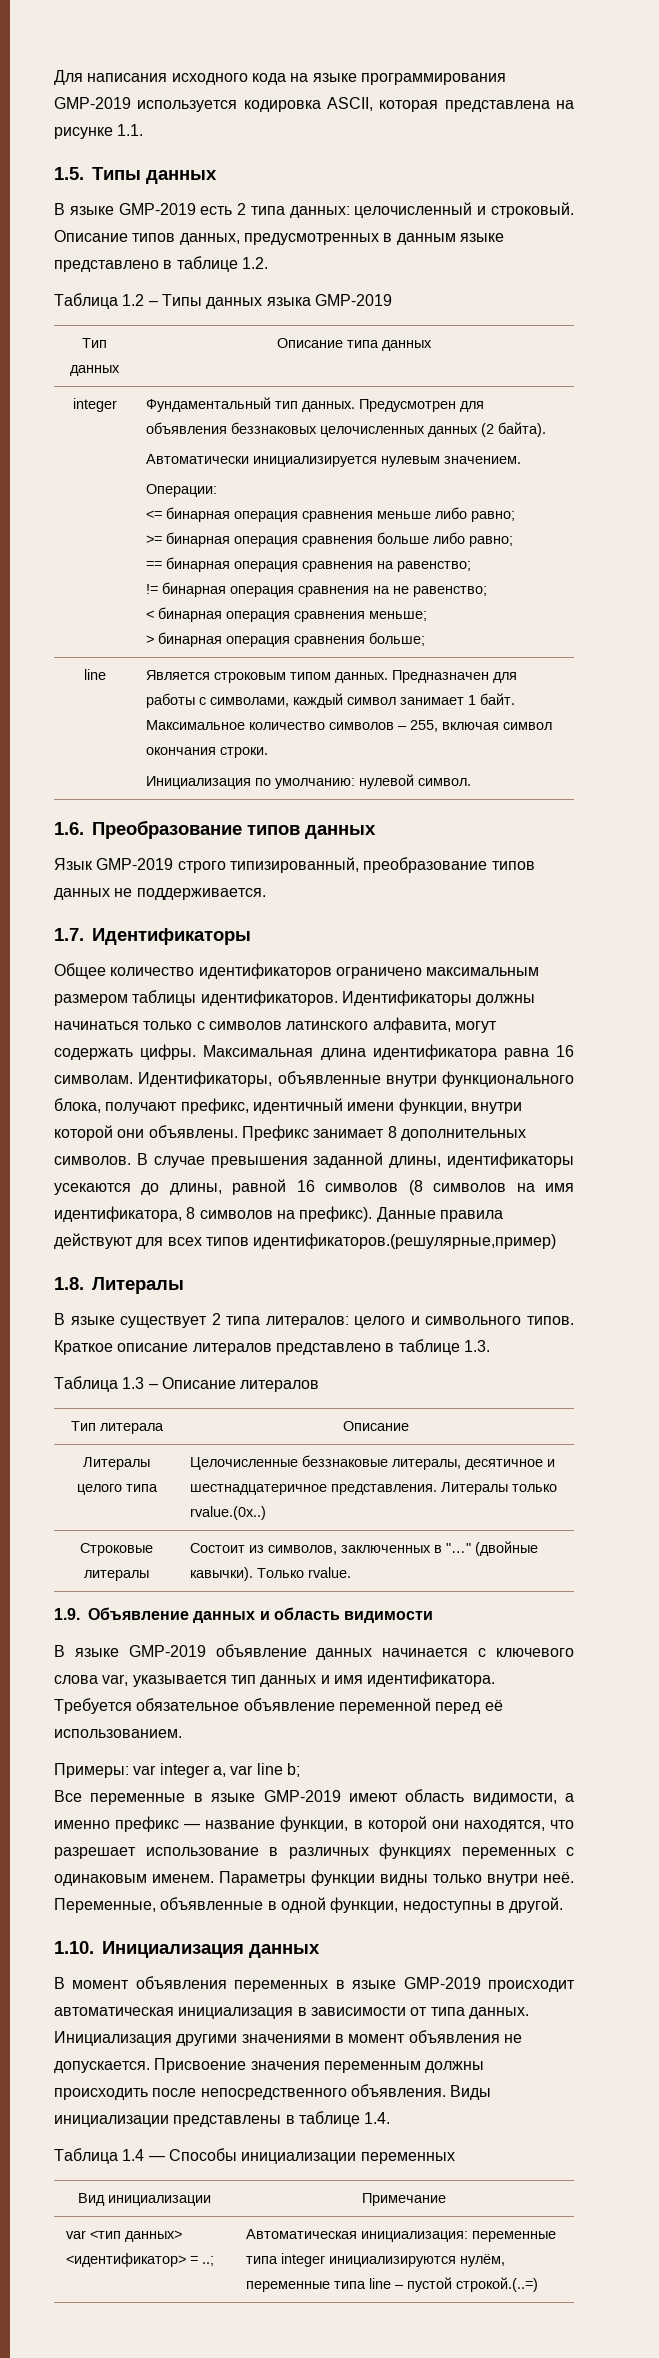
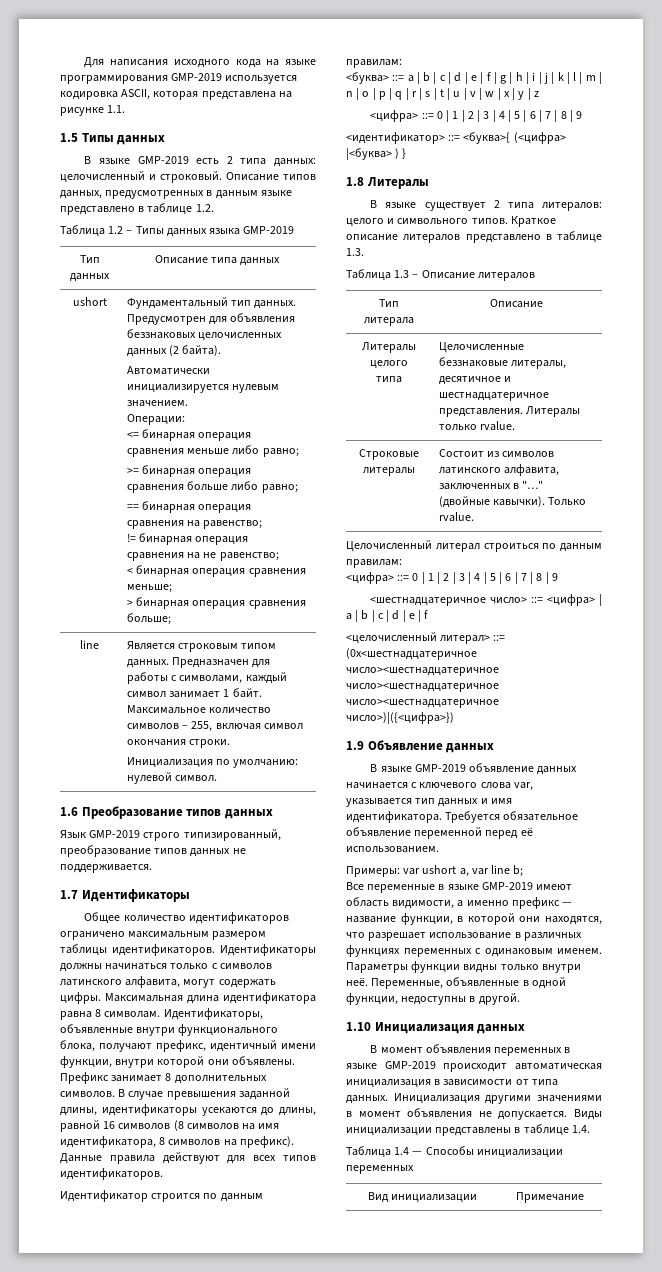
[54,167,84,180] 1.5. -> [60,133,78,142] 1.5
[72,398,117,412] integer -> [72,297,107,306] ushort
[54,822,84,835] 1.6. -> [60,807,78,816] 1.6
[54,928,84,941] 1.7. -> [60,890,78,899] 1.7
[556,1045,575,1057] 16 -> [95,1009,102,1017] 8
[253,1233,557,1249] [54,1277,84,1290] идентификаторов.(решулярные,пример) // 1.8. -> [60,1168,163,1180] [60,1190,263,1202] [346,59,402,68] [346,72,603,84] [346,88,539,100] [370,110,583,122] [346,132,566,144] [346,148,407,160] [346,177,364,186] идентификаторов. // Идентификатор строится по данным правилам: // <буква> ::= a | b | c | d | e | f | g | h | i | j | k | l | m | n | o | p | q | r | s | t | u | v | w | x | y | z // <цифра> ::= 0 | 1 | 2 | 3 | 4 | 5 | 6 | 7 | 8 | 9 // <идентификатор> ::= <буква>{ (<цифра> |<буква> ) } // 1.8
[189,1506,266,1520] rvalue.(0x..) -> [480,421,516,431] rvalue.
[267,1545,337,1555] символов, -> [502,451,555,458] [438,464,560,476] символов латинского алфавита,
[54,1608,80,1620] 1.9. -> [346,540,602,552] [346,559,402,568] [346,572,558,584] [370,594,602,606] [346,610,429,622] [346,632,506,644] [346,648,477,660] [346,667,499,676] [346,683,499,692] [346,699,499,708] [346,712,454,724] [346,741,364,750] Целочисленный литерал строиться по данным правилам: // <цифра> ::= 0 | 1 | 2 | 3 | 4 | 5 | 6 | 7 | 8 | 9 // <шестнадцатеричное число> ::= <цифра> | a | b | c | d | e | f // <целочисленный литерал> ::= (0x<шестнадцатеричное число><шестнадцатеричное число><шестнадцатеричное число><шестнадцатеричное число>)|({<цифра>}) // 1.9
[259,1607,434,1623] и область видимости -> (495, 748) none
[159,1763,210,1778] integer -> [422,865,457,874] ushort
[54,1941,94,1954] 1.10. -> [346,1022,371,1031] 1.10
[154,2058,485,2073] [54,2084,446,2100] Присвоение значения переменным должны происходить после непосредственного объявления. -> (568, 1115) none
[65,2230,182,2242] [65,2253,214,2267] [245,2229,556,2242] [245,2253,505,2267] [245,2277,538,2292] // var <тип данных> <идентификатор> = ..; | Автоматическая инициализация: переменные типа integer инициализируются нулём, переменные типа line – пустой строкой.(..=) -> (584, 1197) none

